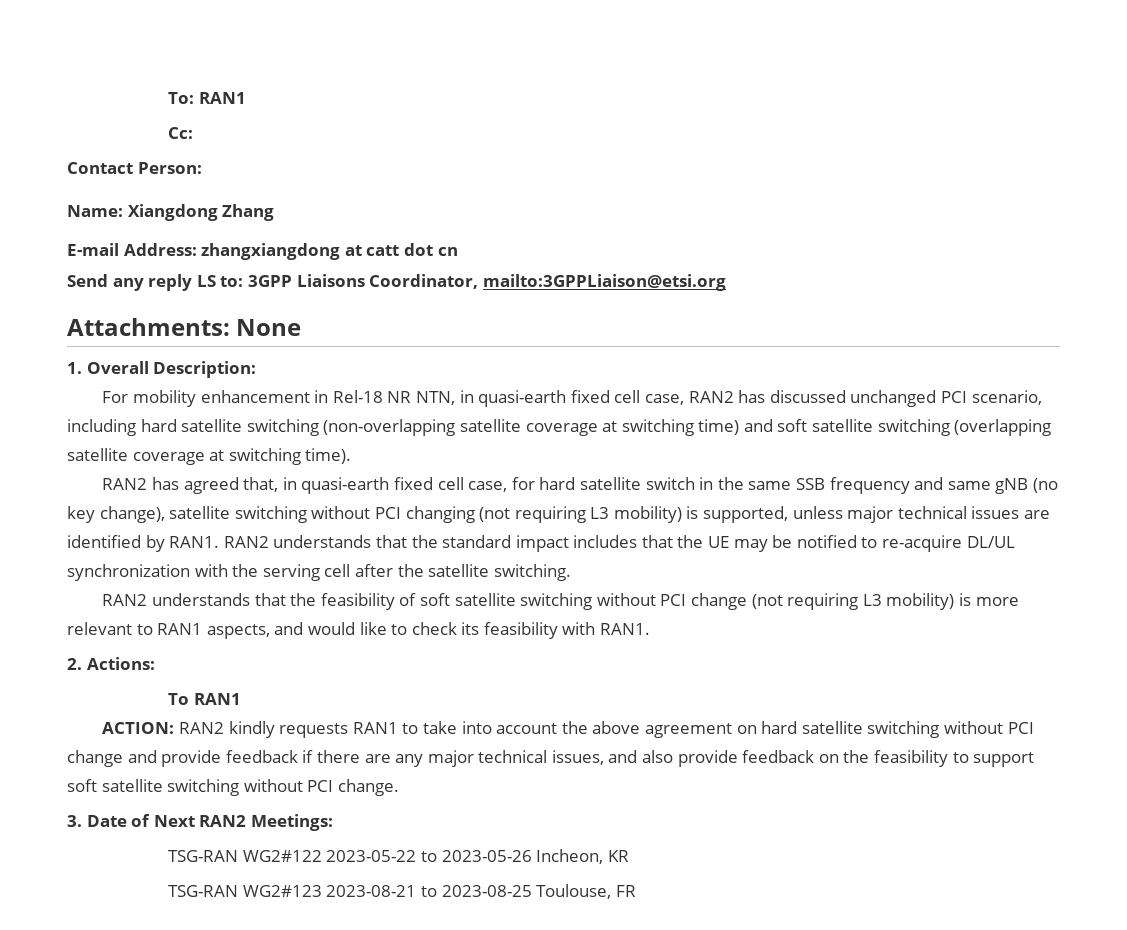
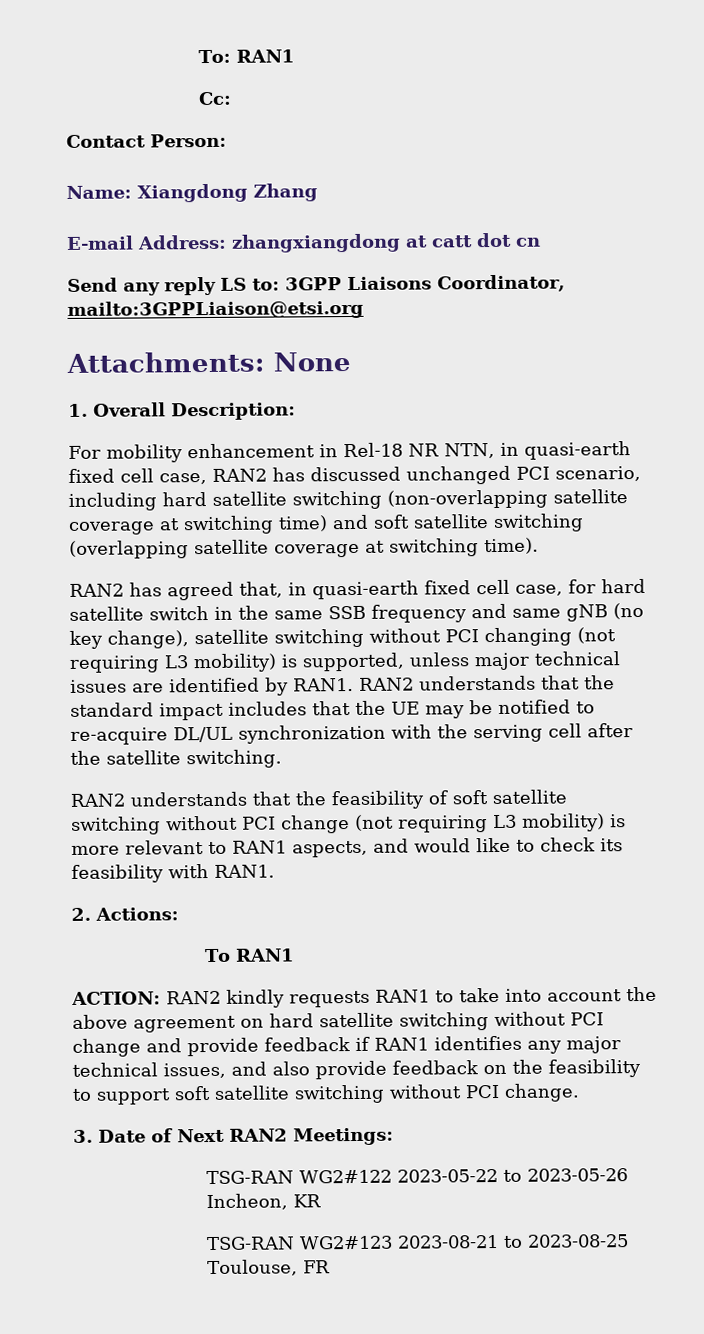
[316,750,391,763] there are -> [374,1035,522,1051] RAN1 identifies

